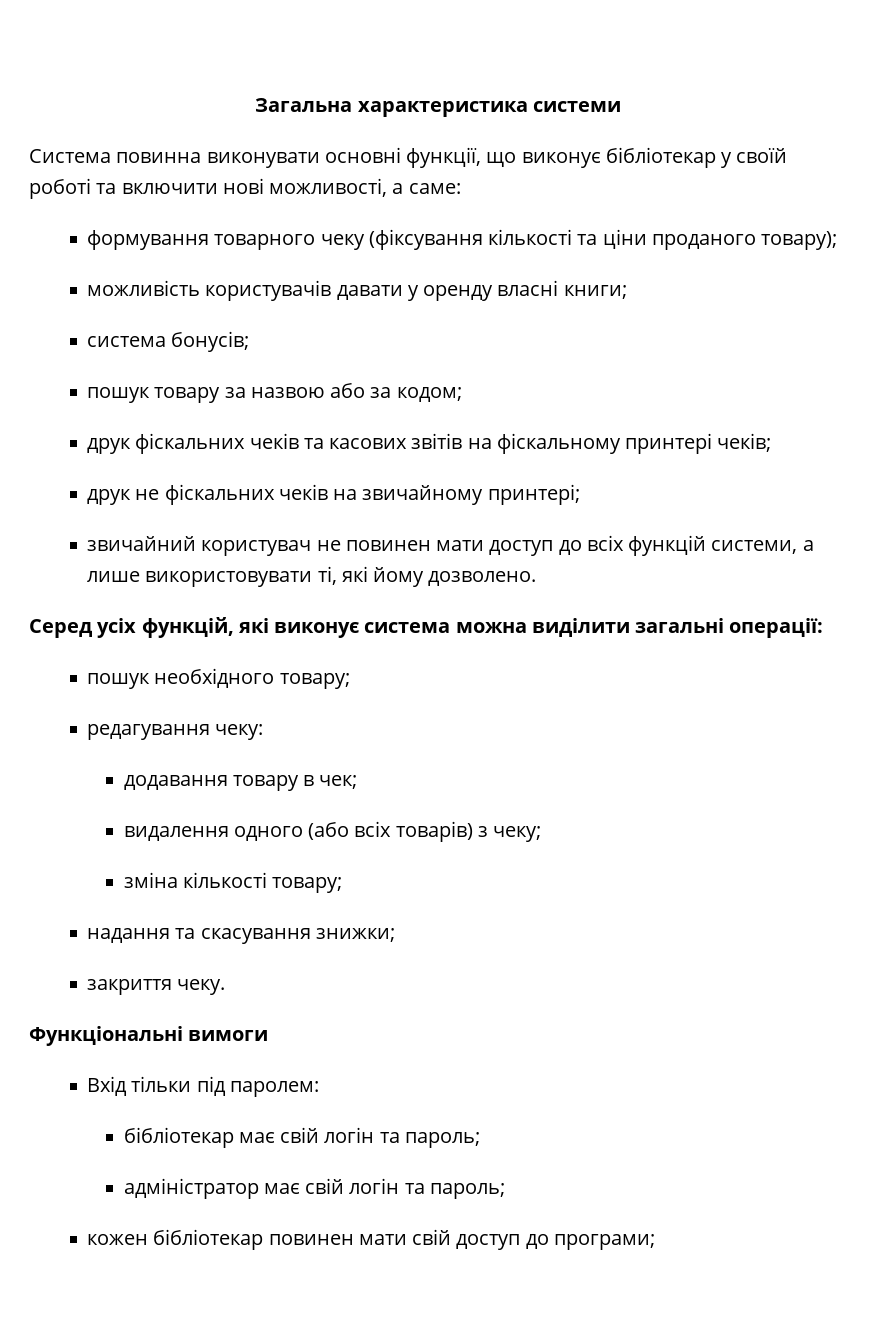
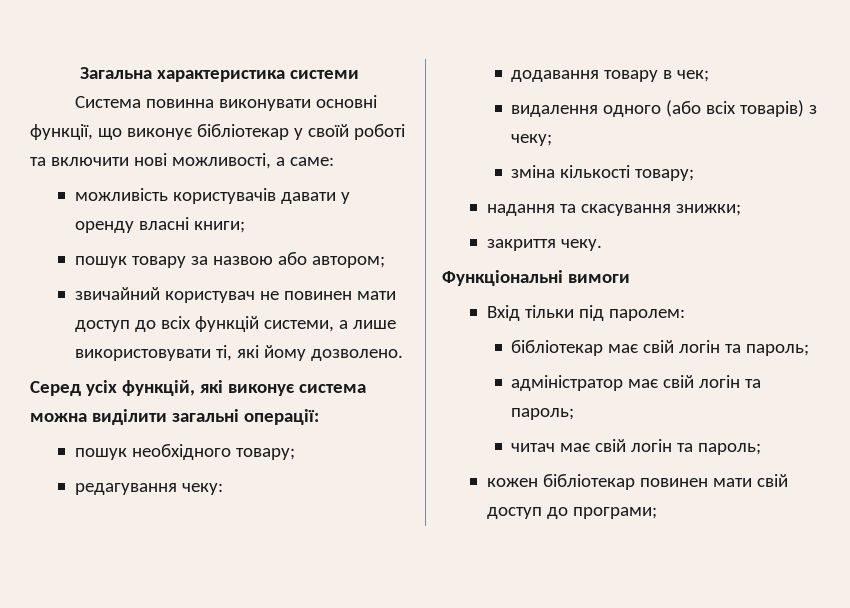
[87,229,838,250] // формування товарного чеку (фіксування кількості та ціни проданого товару); -> (334, 161) none
[87,331,250,352] // система бонусів; -> (245, 227) none
[370,387,462,402] [87,433,772,454] [87,484,580,505] за кодом; // друк фіскальних чеків та касових звітів на фіскальному принтері чеків; // друк не фіскальних чеків на звичайному принтері; -> [311,256,385,268] автором;
(506, 1191) none -> [511,439,762,455] // читач має свій логін та пароль;

